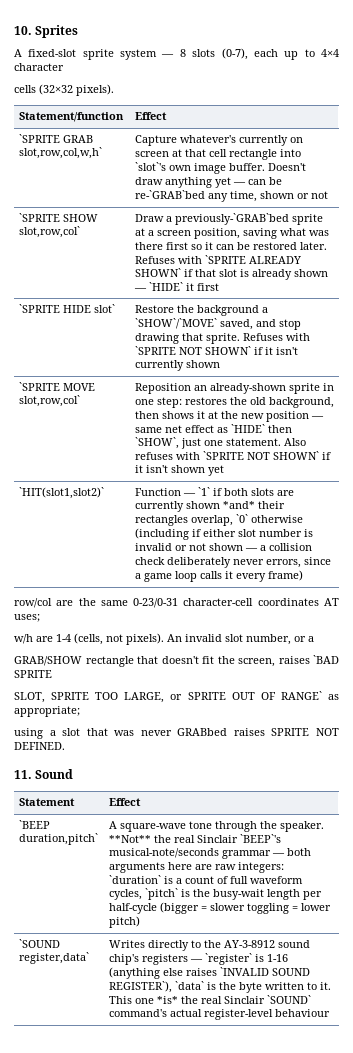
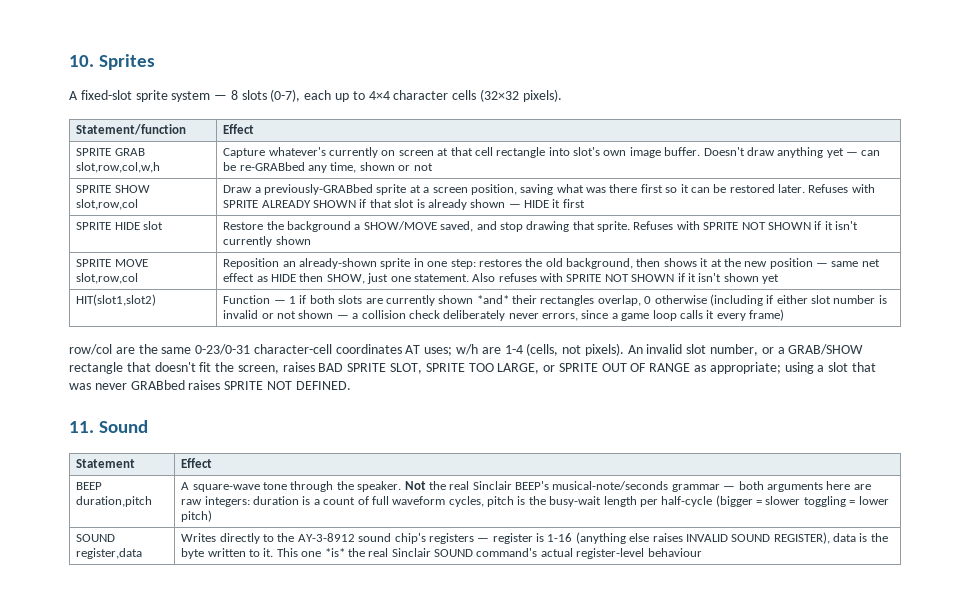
(64, 67) // -> (449, 95) none
[18,134,93,143] [18,147,102,159] `SPRITE GRAB slot,row,col,w,h` -> [76,148,145,156] [76,162,161,173] SPRITE GRAB slot,row,col,w,h
[134,162,166,171] `slot`'s -> [572,147,600,156] slot's
[134,190,205,199] re-`GRAB`bed -> [239,162,305,171] re-GRABbed
[18,213,98,222] [18,226,80,238] `SPRITE SHOW slot,row,col` -> [76,185,150,193] [76,199,139,210] SPRITE SHOW slot,row,col
[174,213,289,225] previously-`GRAB`bed -> [263,184,373,195] previously-GRABbed
[204,255,301,264] [134,268,181,277] `SPRITE ALREADY SHOWN` -> [223,200,356,208] SPRITE ALREADY SHOWN
[148,282,183,291] `HIDE` -> [523,200,549,208] HIDE
[18,304,115,313] `SPRITE HIDE slot` -> [76,221,163,230] SPRITE HIDE slot
[134,318,217,329] `SHOW`/`MOVE` -> [363,221,437,230] SHOW/MOVE
[134,346,251,355] `SPRITE NOT SHOWN` -> [703,222,811,230] SPRITE NOT SHOWN
[18,382,95,391] [18,395,80,407] `SPRITE MOVE slot,row,col` -> [76,259,148,267] [76,273,139,284] SPRITE MOVE slot,row,col
[230,424,292,433] [134,437,179,449] `HIDE` then `SHOW`, -> [270,273,365,284] HIDE then SHOW,
[202,451,319,460] `SPRITE NOT SHOWN` -> [566,274,675,282] SPRITE NOT SHOWN
[18,487,104,499] `HIT(slot1,slot2)` -> [76,294,157,306] HIT(slot1,slot2)
[197,487,210,496] `1` -> [288,296,296,304] 1
[235,514,248,523] `0` -> [644,296,652,304] 0
(40, 618) // -> (453, 351) none
(314, 639) // -> (785, 350) none
[313,655,339,664] [14,670,52,678] `BAD SPRITE // -> [318,363,387,372] BAD SPRITE
[280,691,322,700] RANGE` -> [649,363,691,372] RANGE
(80, 711) // -> (781, 368) none
[18,820,50,829] [18,833,98,845] `BEEP duration,pitch` -> [76,482,103,490] [76,496,153,507] BEEP duration,pitch
[108,834,281,843] **Not** the real Sinclair `BEEP`'s -> [404,481,549,490] Not the real Sinclair BEEP's
[108,875,161,884] `duration` -> [252,496,299,505] duration
[144,888,178,900] `pitch` -> [486,496,514,507] pitch
[18,939,60,948] [18,952,89,964] `SOUND register,data` -> [76,534,116,542] [76,548,143,559] SOUND register,data
[204,953,252,965] `register` -> [492,533,533,544] register
[219,967,310,976] [108,981,204,993] `INVALID SOUND REGISTER`), `data` -> [685,532,856,544] INVALID SOUND REGISTER), data
[266,995,311,1004] `SOUND` -> [433,549,473,557] SOUND

